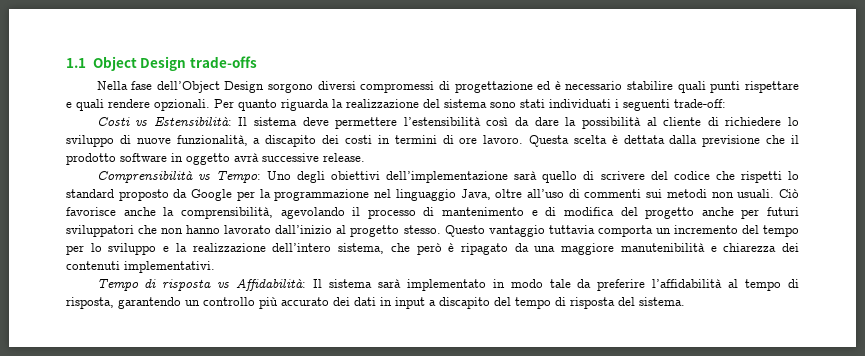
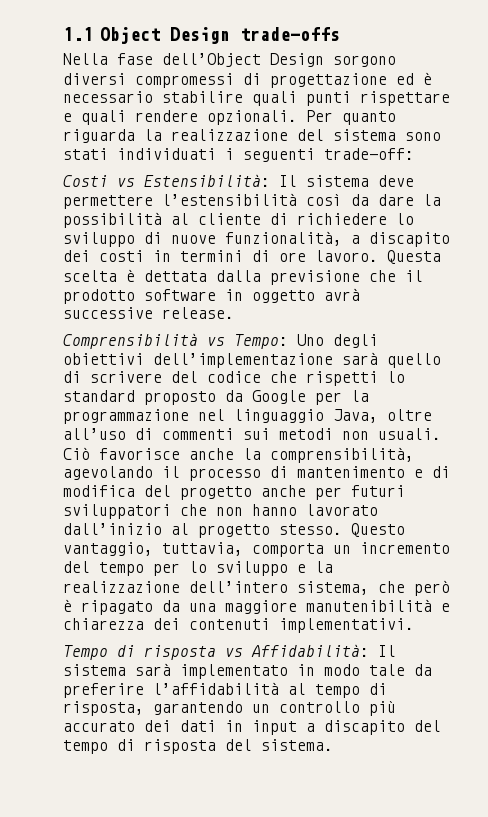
[488,225,595,237] vantaggio tuttavia -> [63,542,243,556] vantaggio, tuttavia,

